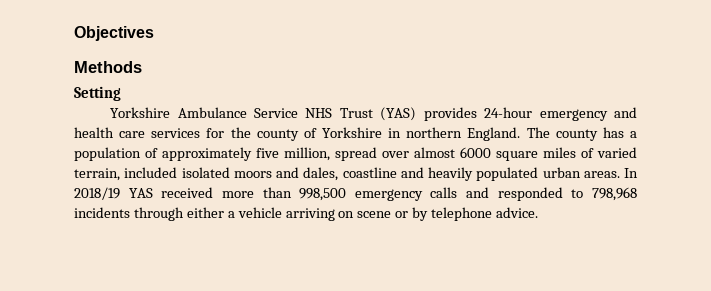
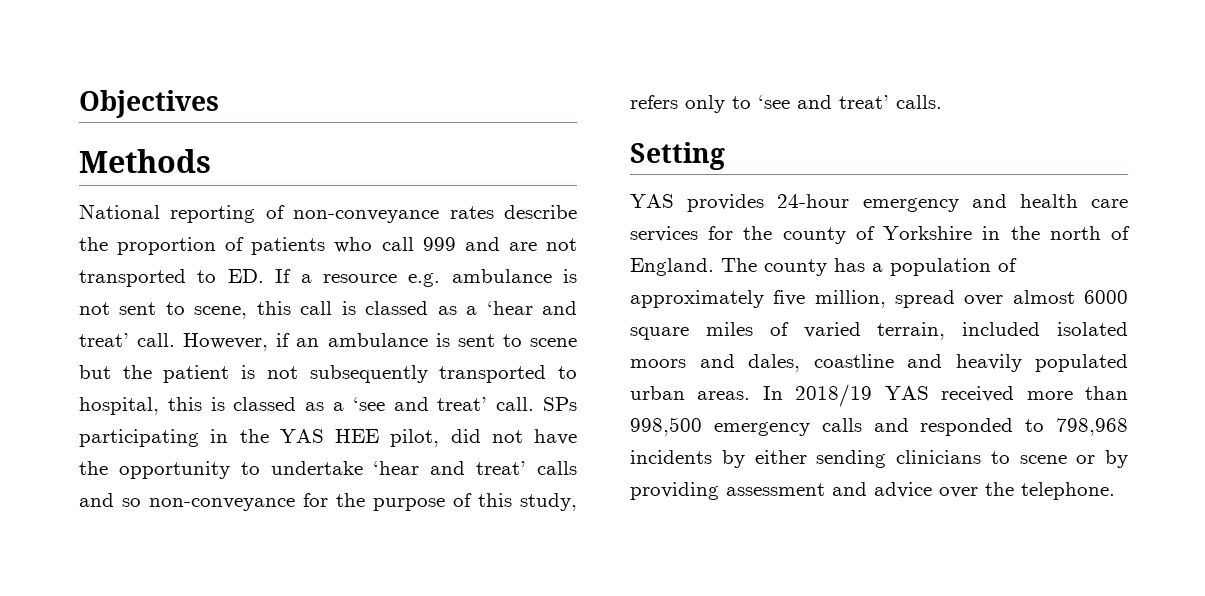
[74,86,121,101] [110,107,417,121] Setting // Yorkshire Ambulance Service NHS Trust (YAS) -> [79,204,577,223] [79,237,577,255] [79,269,577,287] [79,301,577,319] [79,333,577,351] [79,365,577,383] [79,397,577,415] [79,429,577,447] [79,461,577,479] [79,493,577,511] [630,95,942,113] [630,142,725,170] [630,194,674,208] National reporting of non-conveyance rates describe the proportion of patients who call 999 and are not transported to ED. If a resource e.g. ambulance is not sent to scene, this call is classed as a ‘hear and treat’ call. However, if an ambulance is sent to scene but the patient is not subsequently transported to hospital, this is classed as a ‘see and treat’ call. SPs participating in the YAS HEE pilot, did not have the opportunity to undertake ‘hear and treat’ calls and so non-conveyance for the purpose of this study, refers only to ‘see and treat’ calls. // Setting // YAS
[406,127,463,138] northern -> [1010,226,1130,240] the north of
[133,207,539,221] through either a vehicle arriving on scene or by telephone advice. -> [721,450,1128,468] [630,482,1115,500] by either sending clinicians to scene or by providing assessment and advice over the telephone.

